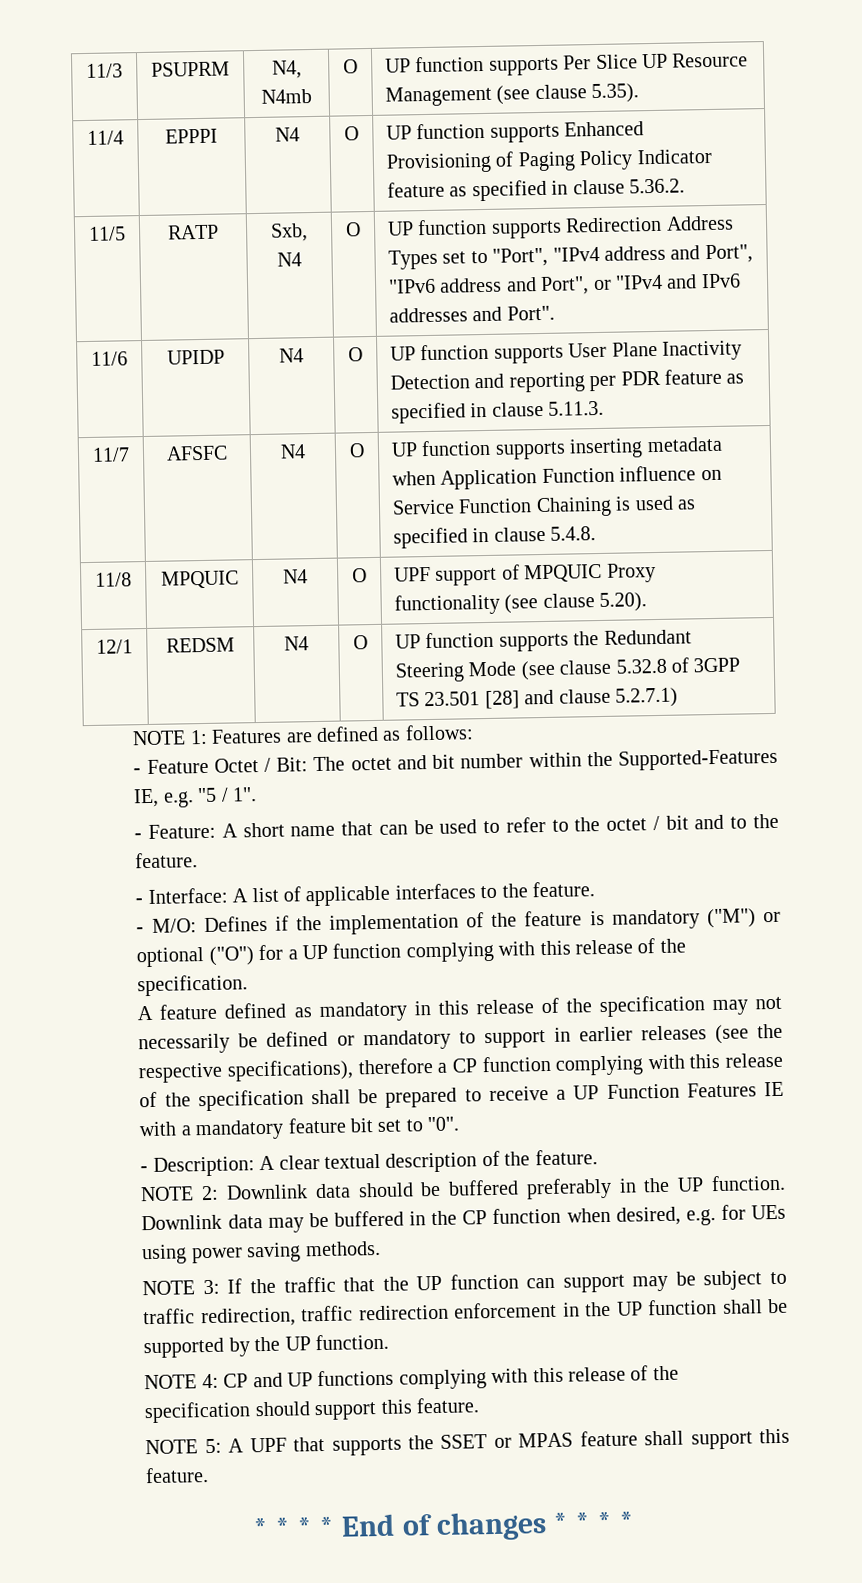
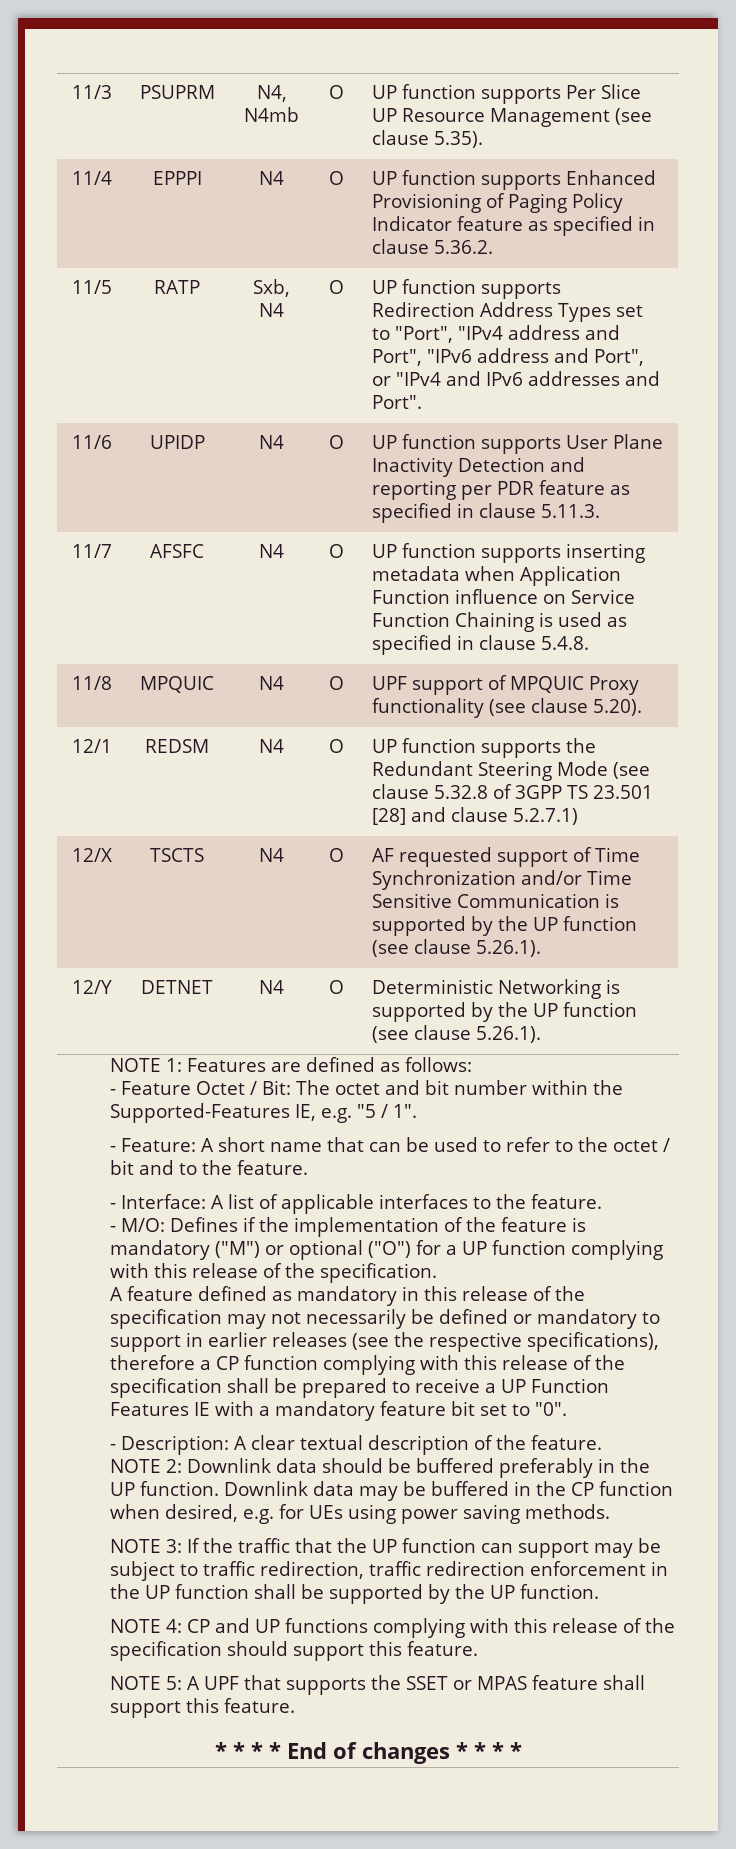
(679, 697) none -> [71,848,112,862] [150,848,204,862] [259,848,284,862] [329,848,344,862] [371,847,640,867] [371,870,632,890] [371,893,619,908] [371,916,637,936] [371,939,541,957] [71,980,112,994] [141,980,213,994] [259,980,284,994] [329,980,344,994] [371,979,620,999] [371,1002,637,1022] [371,1025,541,1043] // 12/X | TSCTS | N4 | O | AF requested support of Time Synchronization and/or Time Sensitive Communication is supported by the UP function (see clause 5.26.1). // 12/Y | DETNET | N4 | O | Deterministic Networking is supported by the UP function (see clause 5.26.1).

